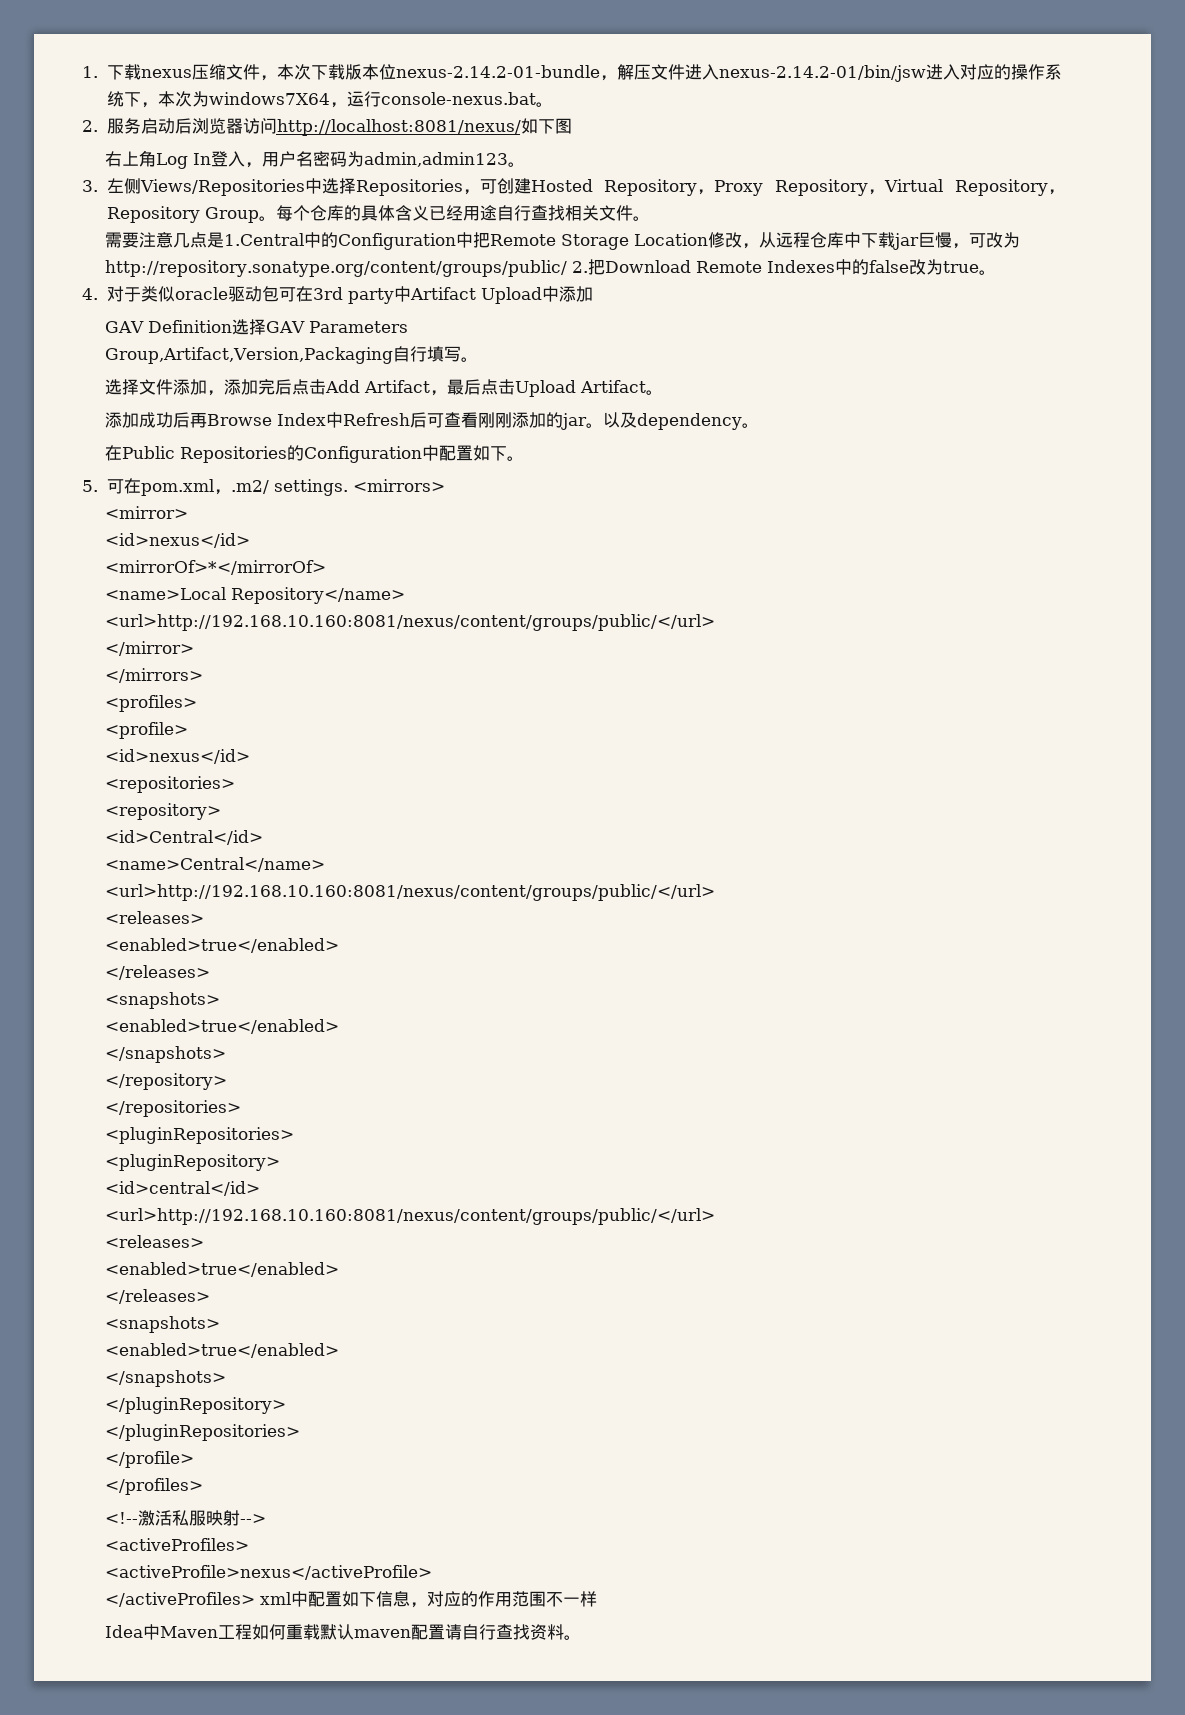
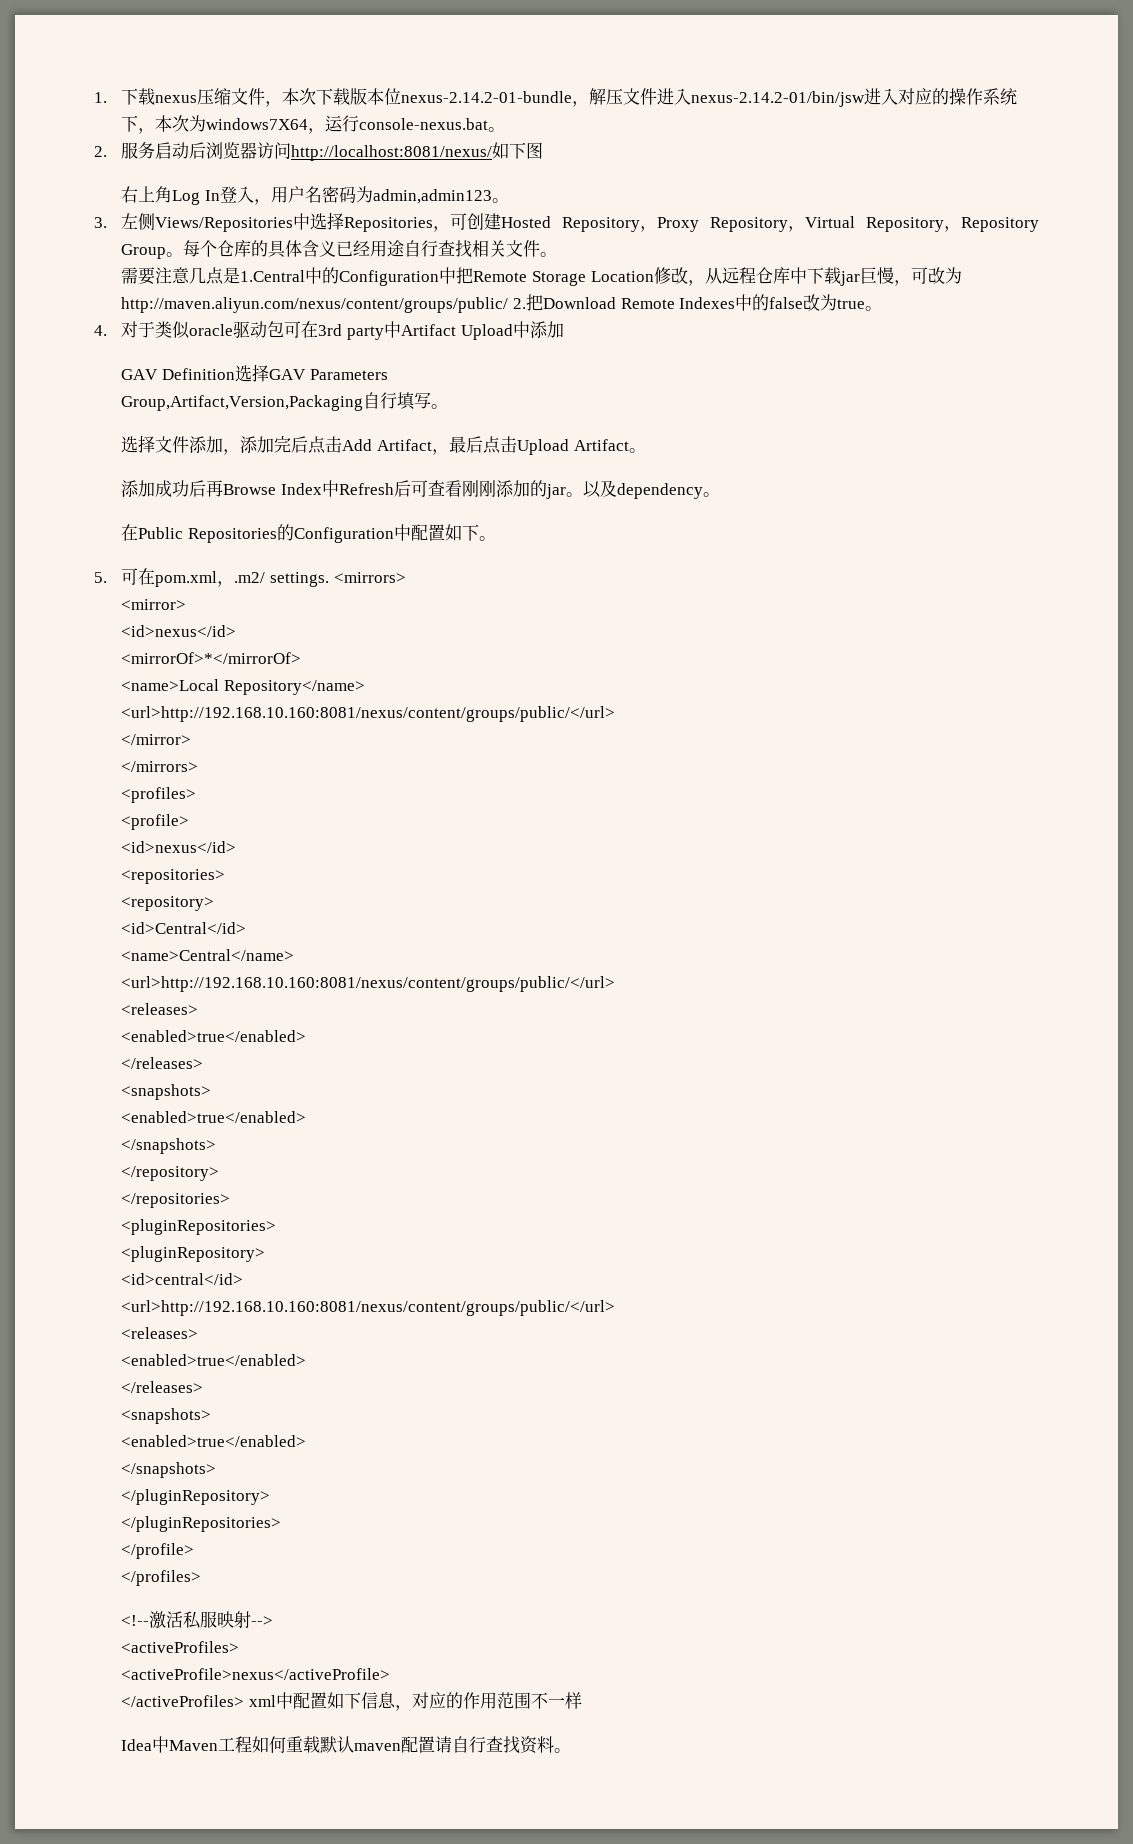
[105,260,568,277] http://repository.sonatype.org/content/groups/public/ -> [121,297,509,313] http://maven.aliyun.com/nexus/content/groups/public/

